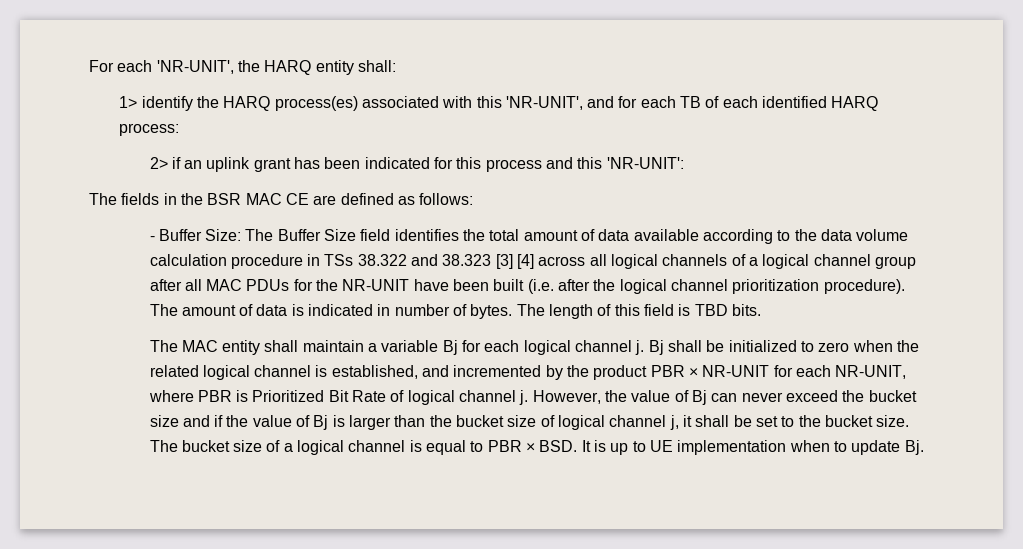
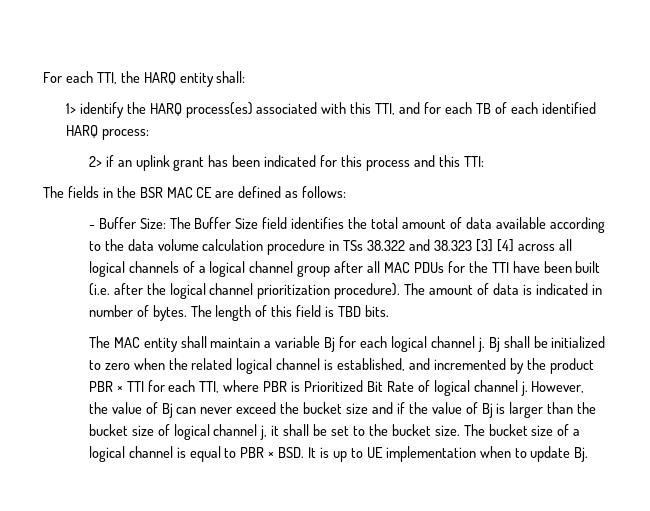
[156,60,234,74] 'NR-UNIT', -> [96,72,117,84] TTI,
[505,96,583,110] 'NR-UNIT', -> [375,103,396,115] TTI,
[606,157,684,169] 'NR-UNIT': -> [463,156,484,167] TTI:
[342,279,410,291] NR-UNIT -> [491,262,509,273] TTI
[702,365,907,379] NR-UNIT for each NR-UNIT, -> [126,380,220,393] TTI for each TTI,

